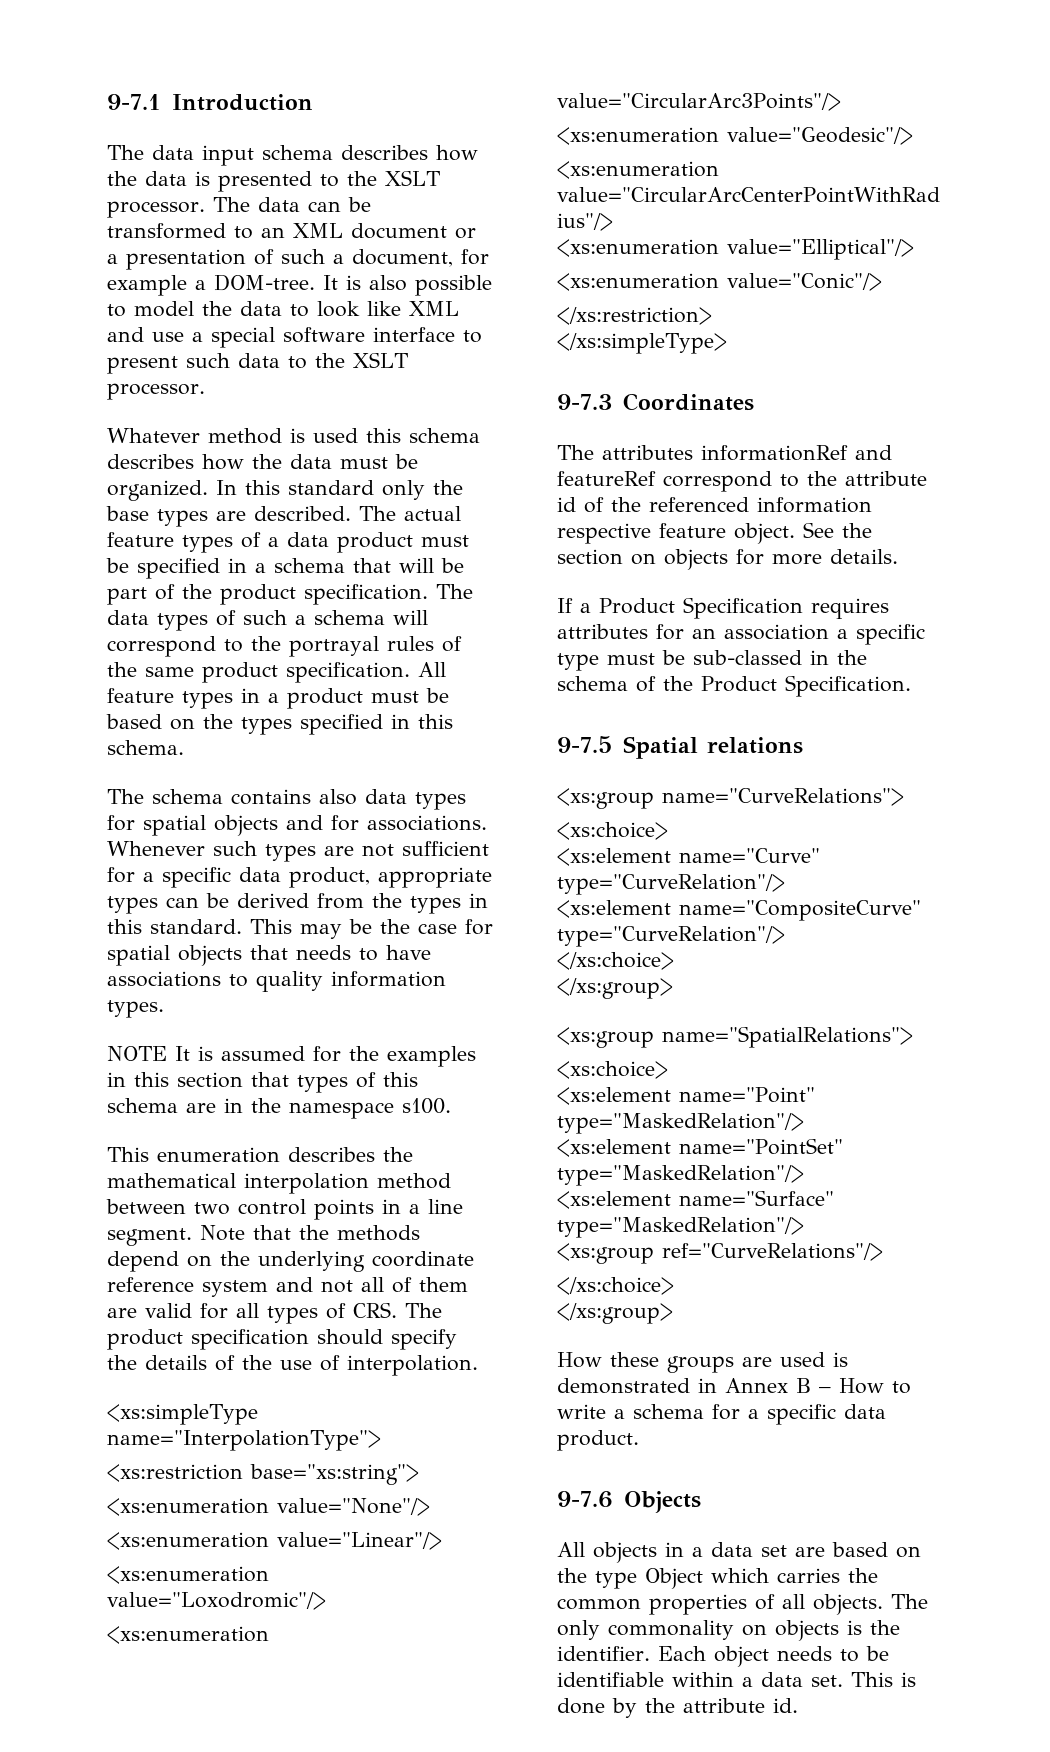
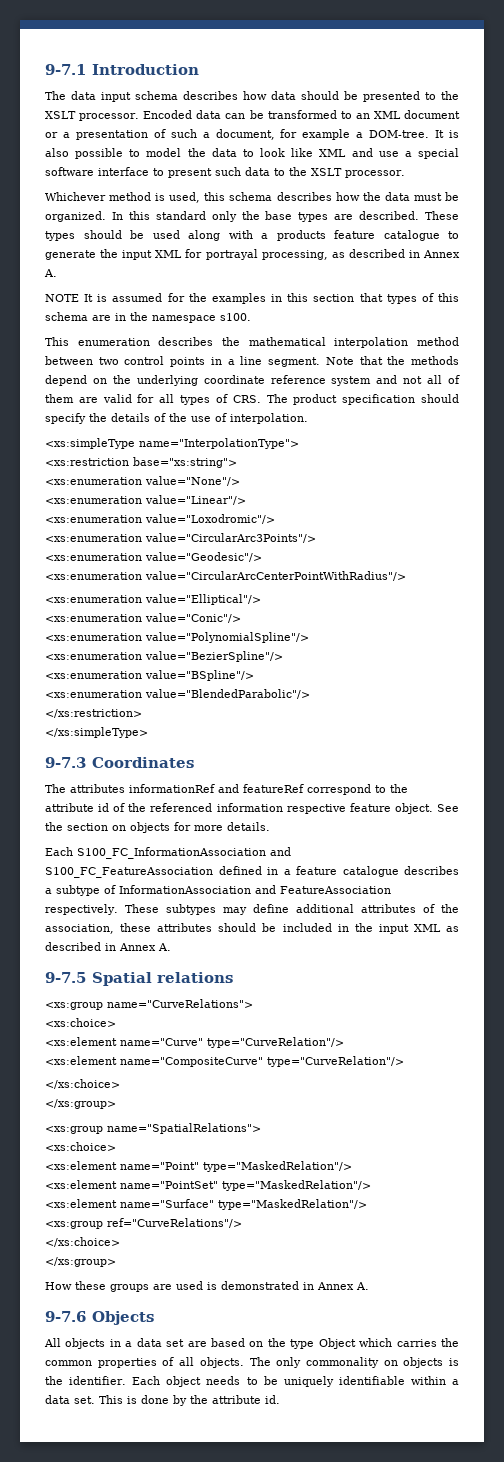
[107,171,210,186] the data is -> [271,91,358,100] data should be
[212,197,250,212] The -> [143,110,193,119] Encoded
[107,428,200,443] Whatever -> [45,192,106,201] Whichever
[313,428,358,443] used -> [169,192,201,203] used,
[359,506,461,521] [107,532,469,553] [106,558,464,579] [107,584,473,605] [107,610,428,631] [107,636,462,657] [107,662,446,683] [107,688,449,709] [106,714,453,735] [107,740,184,755] [107,789,466,810] [107,815,487,836] [107,841,489,862] [107,867,492,888] [107,893,488,914] [107,919,493,939] [107,945,431,966] [107,971,446,992] [107,1000,164,1018] The actual feature types of a data product must be specified in a schema that will be part of the product specification. The data types of such a schema will correspond to the portrayal rules of the same product specification. All feature types in a product must be based on the types specified in this schema. // The schema contains also data types for spatial objects and for associations. Whenever such types are not sufficient for a specific data product, appropriate types can be derived from the types in this standard. This may be the case for spatial objects that needs to have associations to quality information types. -> [425,211,459,220] [45,230,459,241] [45,249,461,260] [44,269,57,277] These types should be used along with a products feature catalogue to generate the input XML for portrayal processing, as described in Annex A.
(882, 282) none -> [45,632,309,643] [45,651,283,662] [45,670,254,681] [45,689,310,699] // <xs:enumeration value="PolynomialSpline"/> // <xs:enumeration value="BezierSpline"/> // <xs:enumeration value="BSpline"/> // <xs:enumeration value="BlendedParabolic"/>
[557,597,889,619] [557,624,925,645] [557,650,867,671] [557,675,911,697] If a Product Specification requires attributes for an association a specific type must be sub-classed in the schema of the Product Specification. -> [45,847,291,859] [45,866,459,878] [45,885,391,896] [45,904,459,915] [45,923,460,934] [45,942,171,951] Each S100_FC_InformationAssociation and S100_FC_FeatureAssociation defined in a feature catalogue describes a subtype of InformationAssociation and FeatureAssociation respectively. These subtypes may define additional attributes of the association, these attributes should be included in the input XML as described in Annex A.
[796,1378,911,1394] [557,1404,886,1425] [557,1430,639,1451] B – How to write a schema for a specific data product. -> [356,1282,369,1290] A.
(889, 1653) none -> [283,1376,334,1387] uniquely

